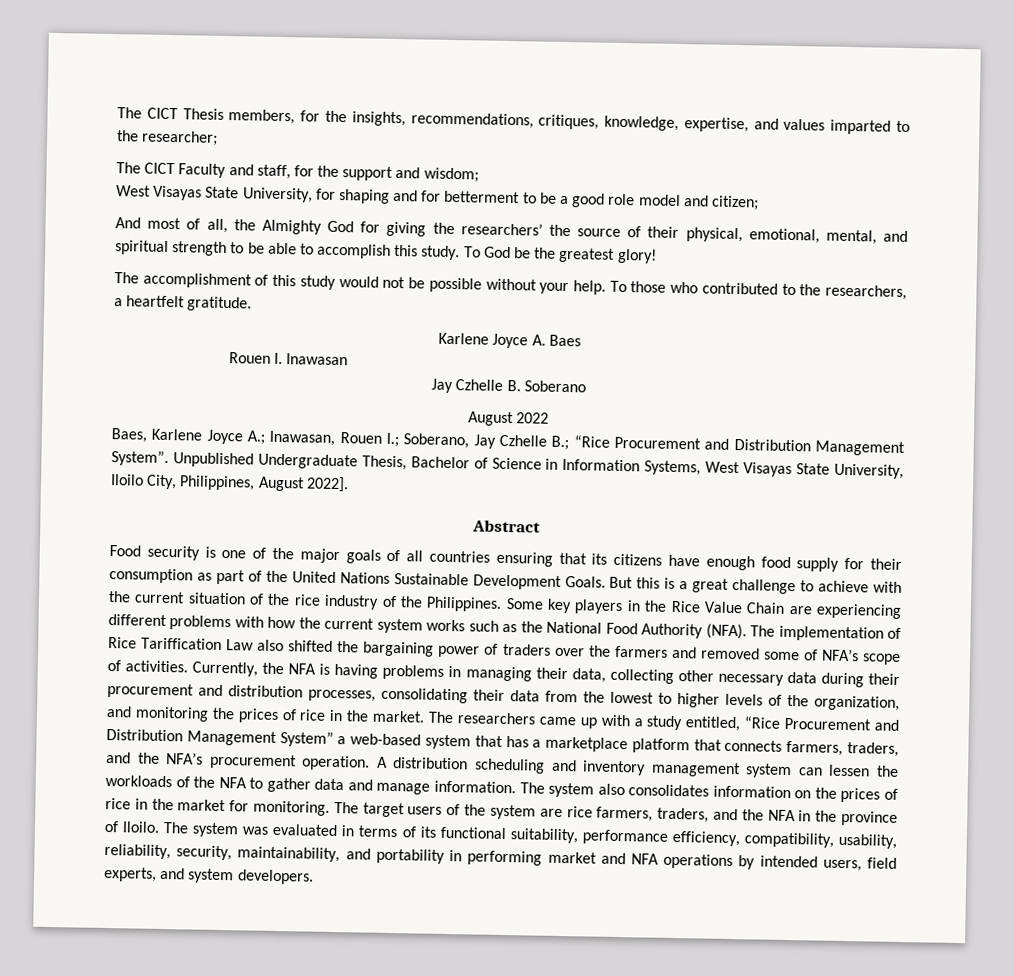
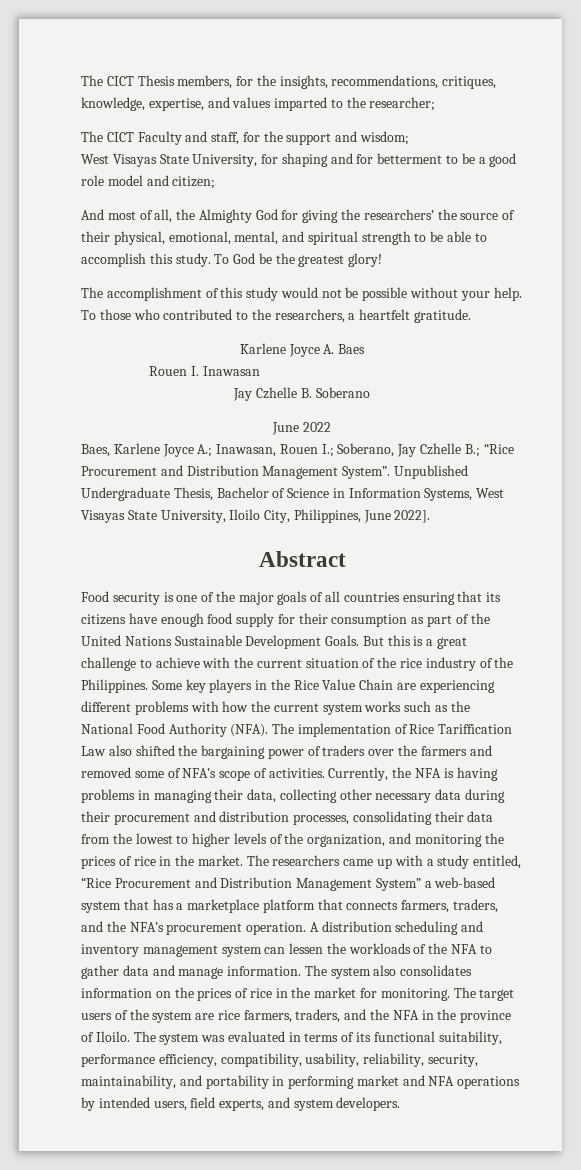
[467,411,514,427] August -> [272,422,300,435] June
[257,476,305,492] August -> [363,510,391,523] June

